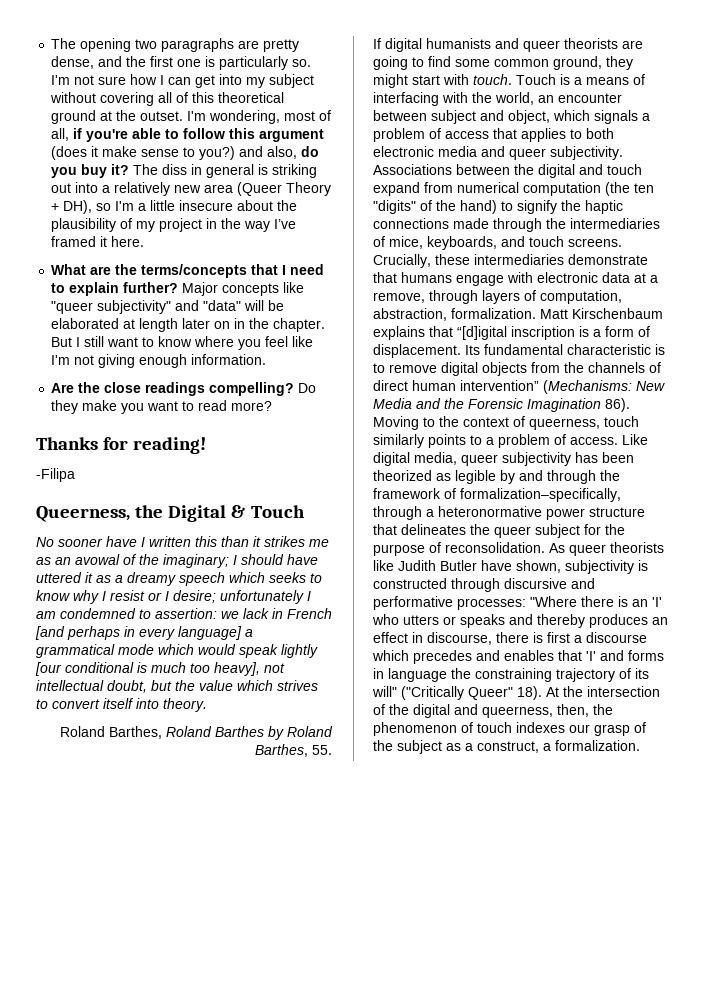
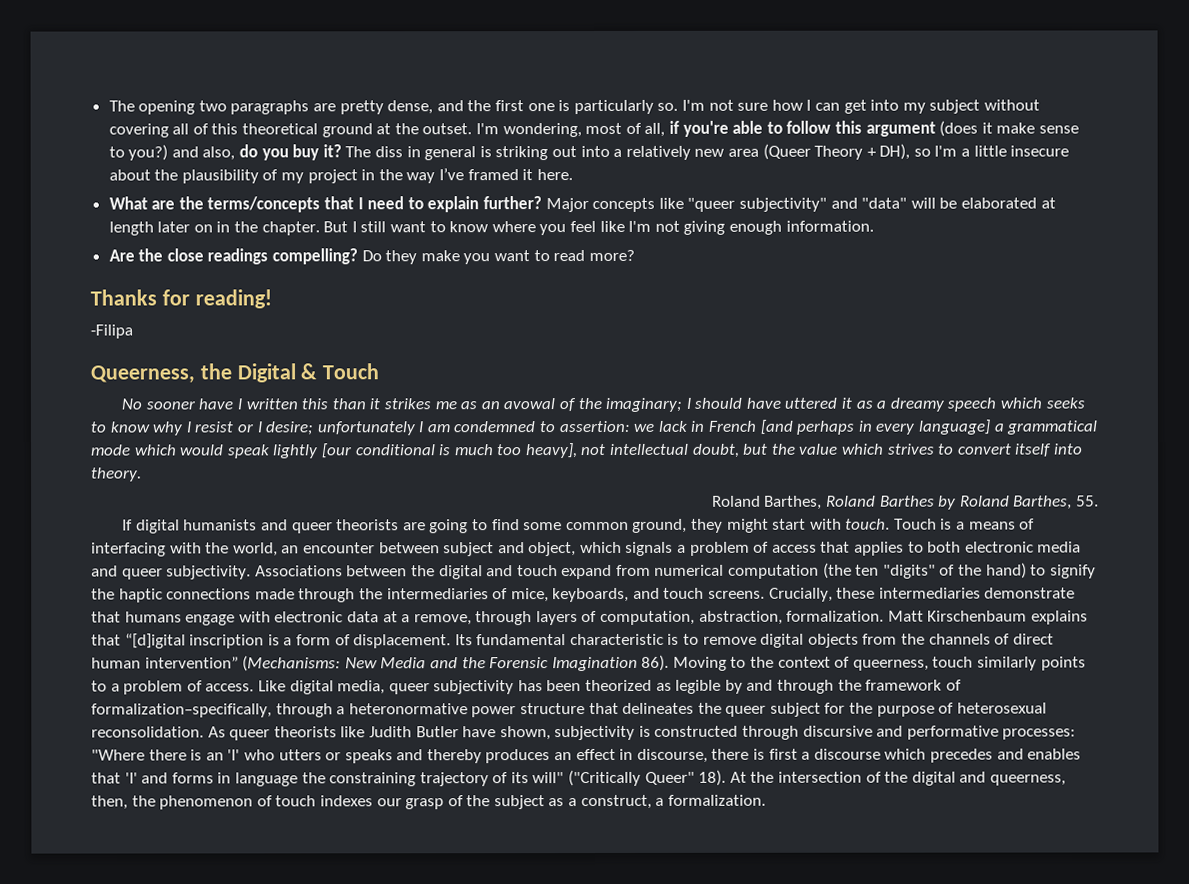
(441, 547) none -> [956,702,1047,714] heterosexual

